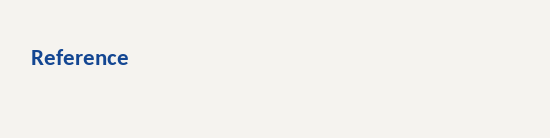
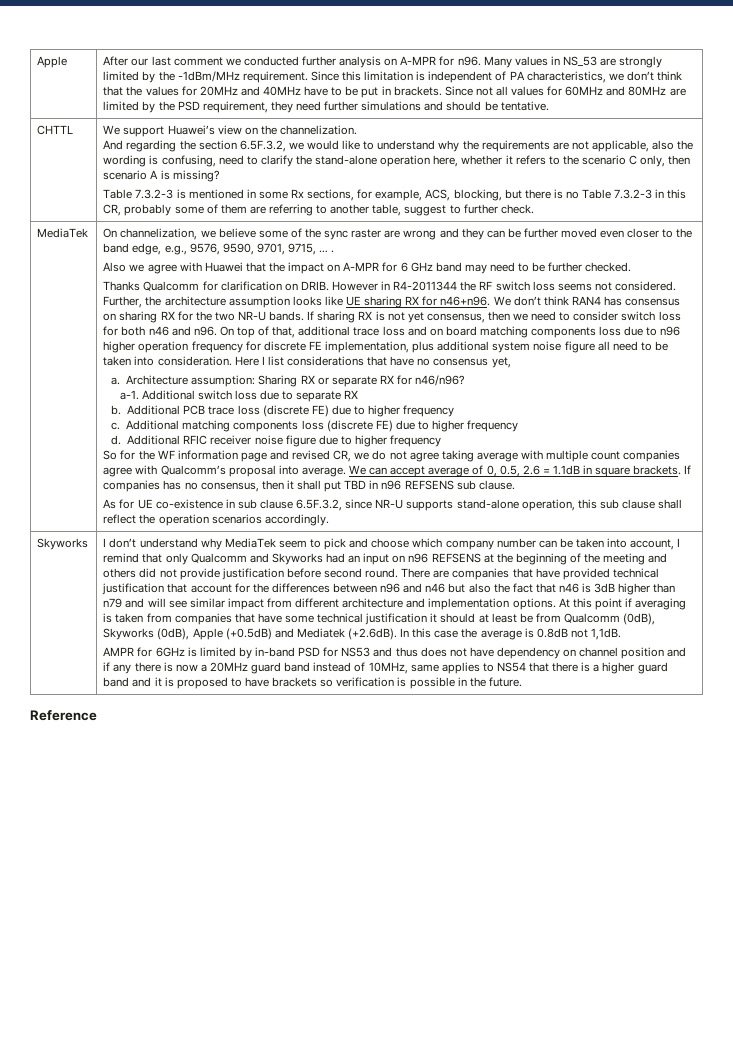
(31, 57) none -> [37,56,68,68] [103,56,663,68] [103,71,682,83] [103,86,686,98] [103,101,549,113] [37,125,74,135] [103,125,358,137] [103,140,694,152] [103,155,691,167] [103,170,220,182] [103,189,687,201] [103,204,534,216] [37,228,89,238] [103,228,693,240] [103,243,335,255] [103,262,632,274] [103,281,676,291] [103,296,681,308] [103,311,681,323] [103,326,681,338] [103,341,668,353] [103,356,511,368] [111,375,466,387] [119,390,359,402] [111,405,455,417] [111,420,519,432] [111,435,442,447] [103,450,681,462] [103,465,692,477] [103,480,515,492] [103,499,683,511] [103,514,329,526] [37,538,89,550] [103,538,681,550] [103,553,668,565] [103,568,659,580] [102,583,676,595] [103,598,687,610] [103,613,656,625] [103,628,621,640] [103,647,687,659] [103,662,668,674] [103,677,522,689] Apple | After our last comment we conducted further analysis on A-MPR for n96. Many values in NS_53 are strongly limited by the -1dBm/MHz requirement. Since this limitation is independent of PA characteristics, we don’t think that the values for 20MHz and 40MHz have to be put in brackets. Since not all values for 60MHz and 80MHz are limited by the PSD requirement, they need further simulations and should be tentative. // CHTTL | We support Huawei’s view on the channelization. // And regarding the section 6.5F.3.2, we would like to understand why the requirements are not applicable, also the wording is confusing, need to clarify the stand-alone operation here, whether it refers to the scenario C only, then scenario A is missing? // Table 7.3.2-3 is mentioned in some Rx sections, for example, ACS, blocking, but there is no Table 7.3.2-3 in this CR, probably some of them are referring to another table, suggest to further check. // MediaTek | On channelization, we believe some of the sync raster are wrong and they can be further moved even closer to the band edge, e.g., 9576, 9590, 9701, 9715, … . // Also we agree with Huawei that the impact on A-MPR for 6 GHz band may need to be further checked. // Thanks Qualcomm for clarification on DRIB. However in R4-2011344 the RF switch loss seems not considered. Further, the architecture assumption looks like UE sharing RX for n46+n96. We don’t think RAN4 has consensus on sharing RX for the two NR-U bands. If sharing RX is not yet consensus, then we need to consider switch loss for both n46 and n96. On top of that, additional trace loss and on board matching components loss due to n96 higher operation frequency for discrete FE implementation, plus additional system noise figure all need to be taken into consideration. Here I list considerations that have no consensus yet, // a. Architecture assumption: Sharing RX or separate RX for n46/n96? // a-1. Additional switch loss due to separate RX // b. Additional PCB trace loss (discrete FE) due to higher frequency // c. Additional matching components loss (discrete FE) due to higher frequency // d. Additional RFIC receiver noise figure due to higher frequency // So for the WF information page and revised CR, we do not agree taking average with multiple count companies agree with Qualcomm’s proposal into average. We can accept average of 0, 0.5, 2.6 = 1.1dB in square brackets. If companies has no consensus, then it shall put TBD in n96 REFSENS sub clause. // As for UE co-existence in sub clause 6.5F.3.2, since NR-U supports stand-alone operation, this sub clause shall reflect the operation scenarios accordingly. // Skyworks | I don’t understand why MediaTek seem to pick and choose which company number can be taken into account, I remind that only Qualcomm and Skyworks had an input on n96 REFSENS at the beginning of the meeting and others did not provide justification before second round. There are companies that have provided technical justification that account for the differences between n96 and n46 but also the fact that n46 is 3dB higher than n79 and will see similar impact from different architecture and implementation options. At this point if averaging is taken from companies that have some technical justification it should at least be from Qualcomm (0dB), Skyworks (0dB), Apple (+0.5dB) and Mediatek (+2.6dB). In this case the average is 0.8dB not 1,1dB. // AMPR for 6GHz is limited by in-band PSD for NS53 and thus does not have dependency on channel position and if any there is now a 20MHz guard band instead of 10MHz, same applies to NS54 that there is a higher guard band and it is proposed to have brackets so verification is possible in the future. //

